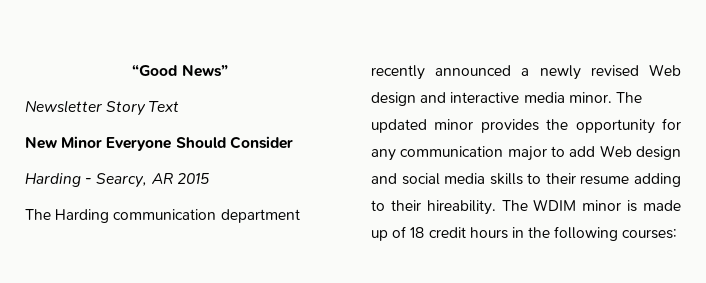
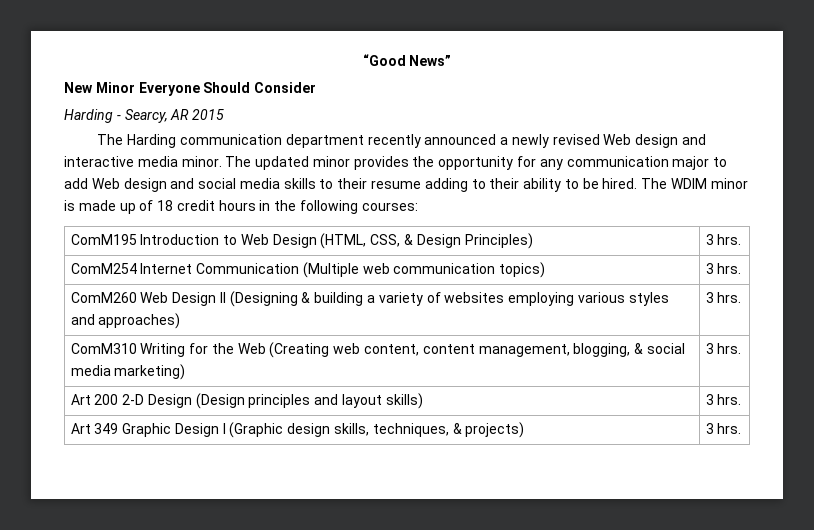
[25,100,180,116] // Newsletter Story Text -> (452, 60) none
[426,200,496,215] hireability. -> [523,178,638,192] ability to be hired.
(678, 234) none -> [70,233,533,249] [705,234,742,245] [70,262,546,278] [705,263,742,274] [70,291,669,307] [70,313,181,329] [705,292,742,303] [70,342,685,358] [70,364,186,380] [705,343,742,354] [70,393,423,409] [705,394,742,405] [70,422,525,438] [705,423,742,434] // ComM195 Introduction to Web Design (HTML, CSS, & Design Principles) | 3 hrs. // ComM254 Internet Communication (Multiple web communication topics) | 3 hrs. // ComM260 Web Design II (Designing & building a variety of websites employing various styles and approaches) | 3 hrs. // ComM310 Writing for the Web (Creating web content, content management, blogging, & social media marketing) | 3 hrs. // Art 200 2-D Design (Design principles and layout skills) | 3 hrs. // Art 349 Graphic Design I (Graphic design skills, techniques, & projects) | 3 hrs.

